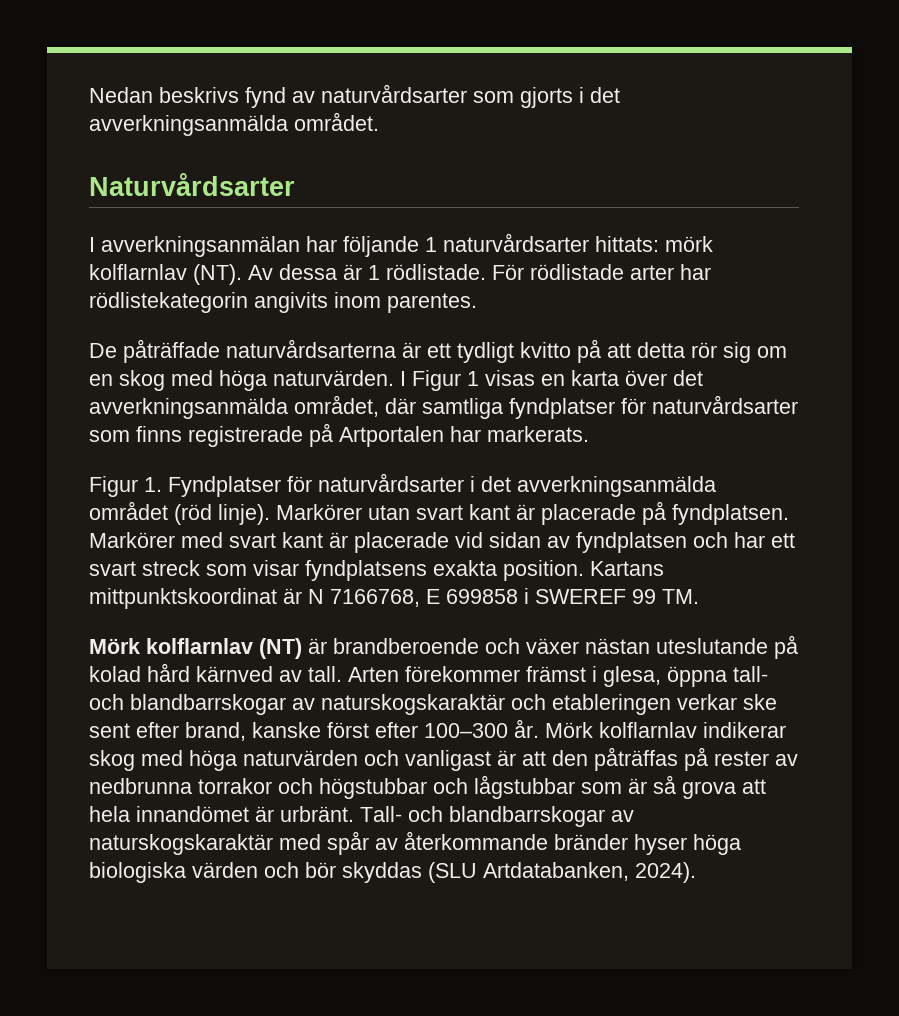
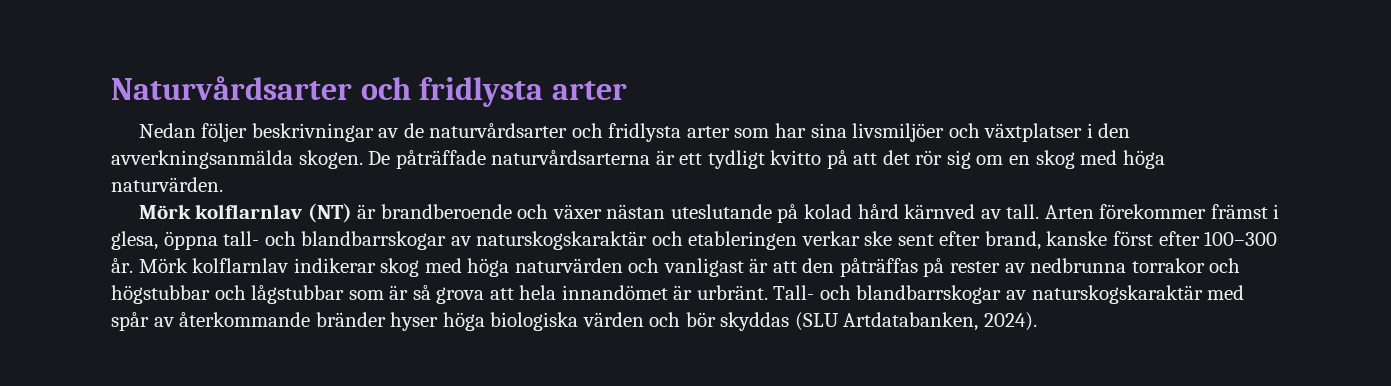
[89,84,620,108] [89,112,379,136] [89,173,295,196] [89,233,713,257] [89,264,711,285] [89,292,477,313] Nedan beskrivs fynd av naturvårdsarter som gjorts i det avverkningsanmälda området. // Naturvårdsarter // I avverkningsanmälan har följande 1 naturvårdsarter hittats: mörk kolflarnlav (NT). Av dessa är 1 rödlistade. För rödlistade arter har rödlistekategorin angivits inom parentes. // -> [111,76,627,107] [138,123,1131,142] [111,150,363,169] Naturvårdsarter och fridlysta arter // Nedan följer beskrivningar av de naturvårdsarter och fridlysta arter som har sina livsmiljöer och växtplatser i den avverkningsanmälda skogen.
[637,342,685,358] detta -> [882,150,910,165] det
[400,370,703,391] [89,395,798,419] [89,423,589,447] [89,473,716,497] [89,501,789,525] [89,532,795,553] [89,560,664,581] [89,588,699,609] I Figur 1 visas en karta över det avverkningsanmälda området, där samtliga fyndplatser för naturvårdsarter som finns registrerade på Artportalen har markerats. // Figur 1. Fyndplatser för naturvårdsarter i det avverkningsanmälda området (röd linje). Markörer utan svart kant är placerade på fyndplatsen. Markörer med svart kant är placerade vid sidan av fyndplatsen och har ett svart streck som visar fyndplatsens exakta position. Kartans mittpunktskoordinat är N 7166768, E 699858 i SWEREF 99 TM. -> (223, 184) none

